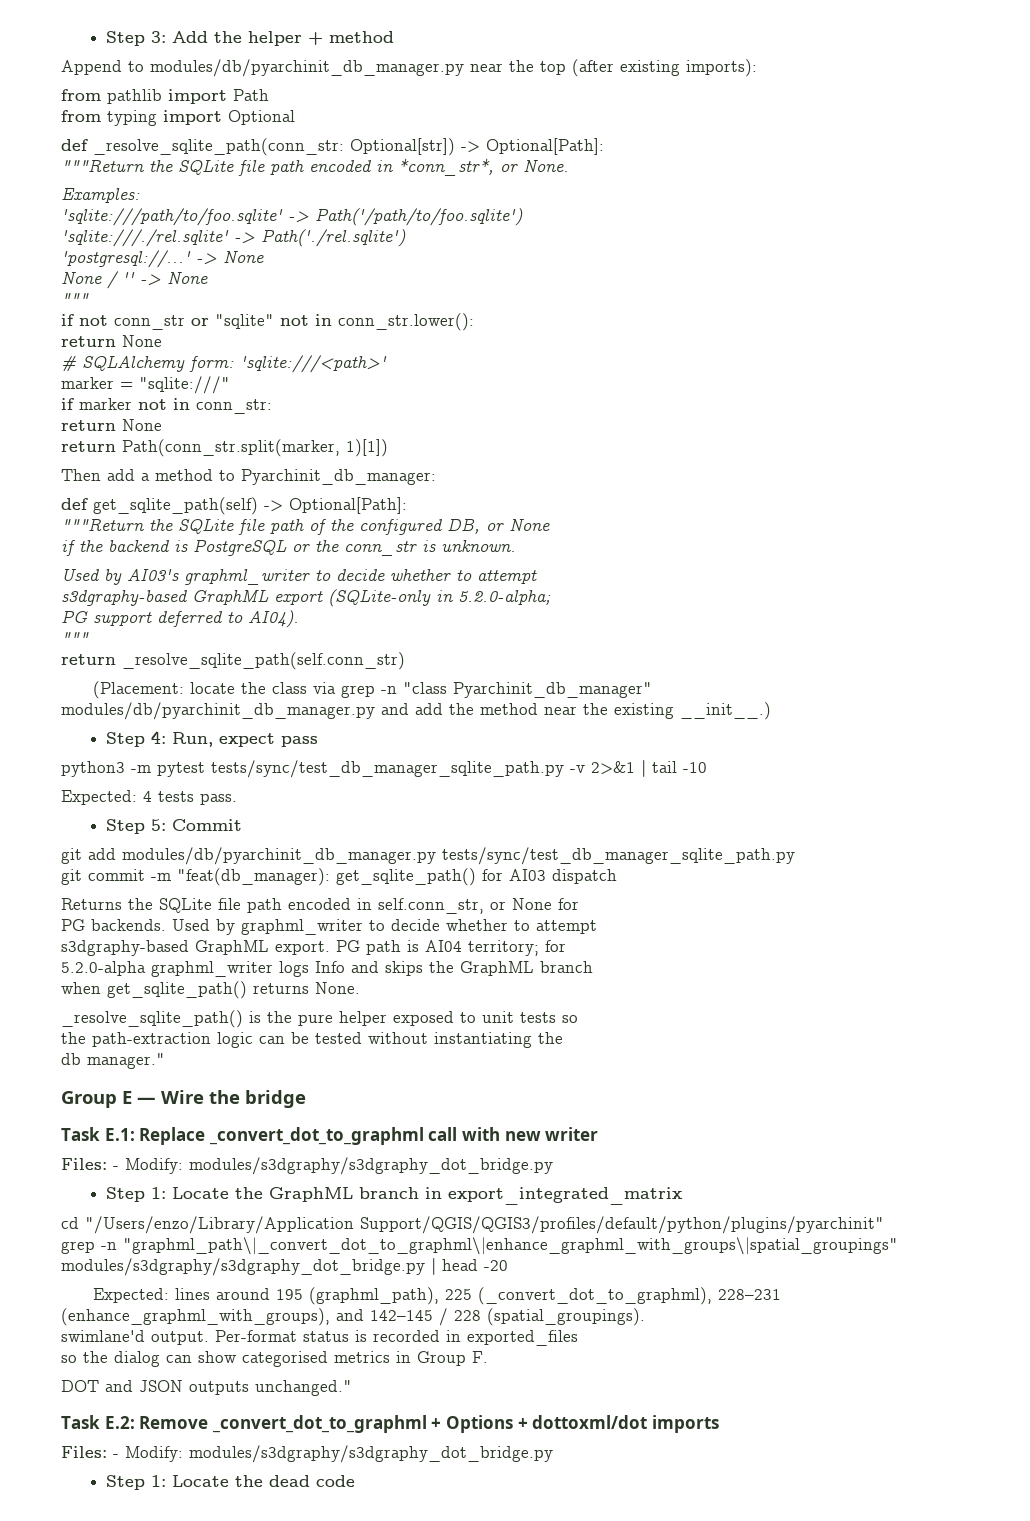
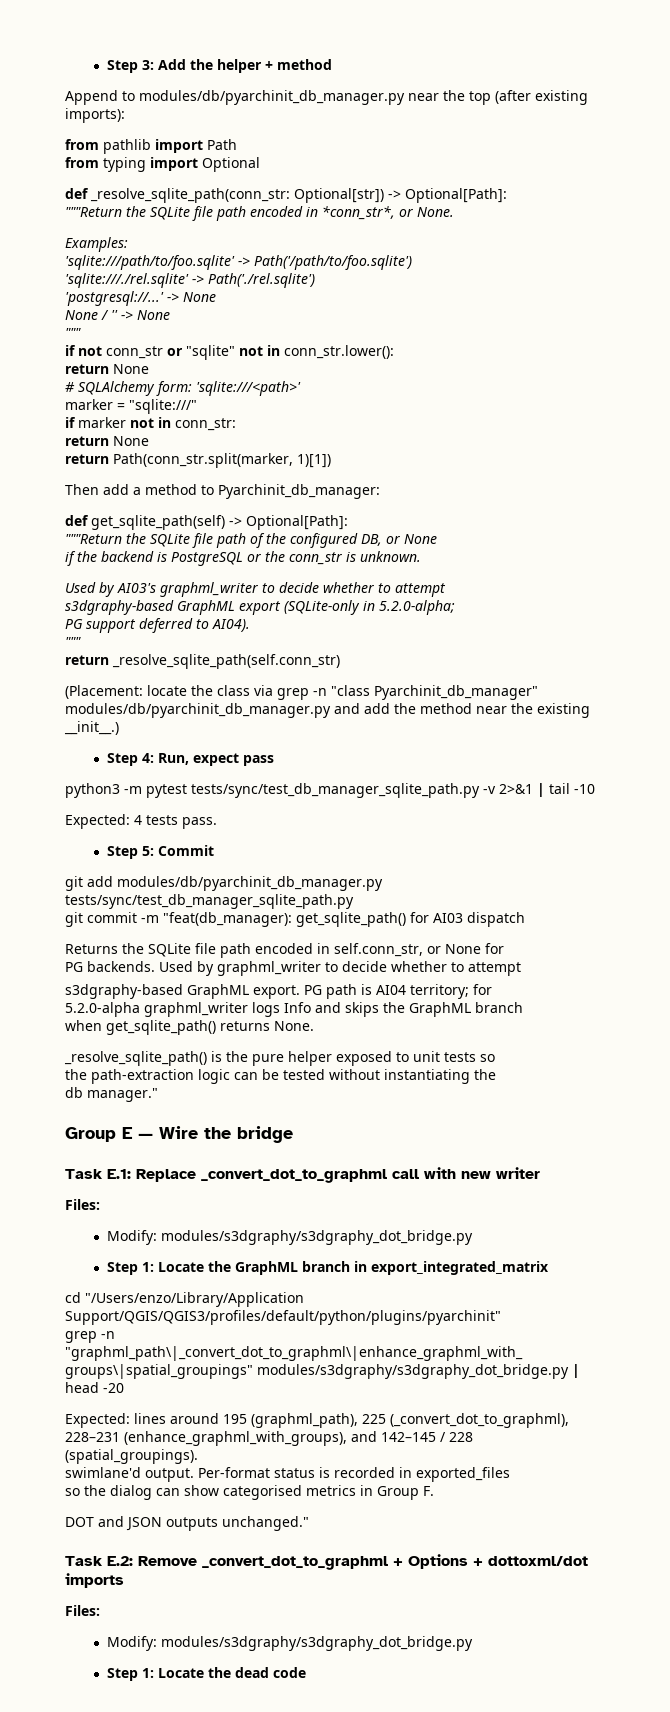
[113,1166,119,1170] - -> (100, 1204) //
[113,1454,119,1458] - -> (100, 1610) //

